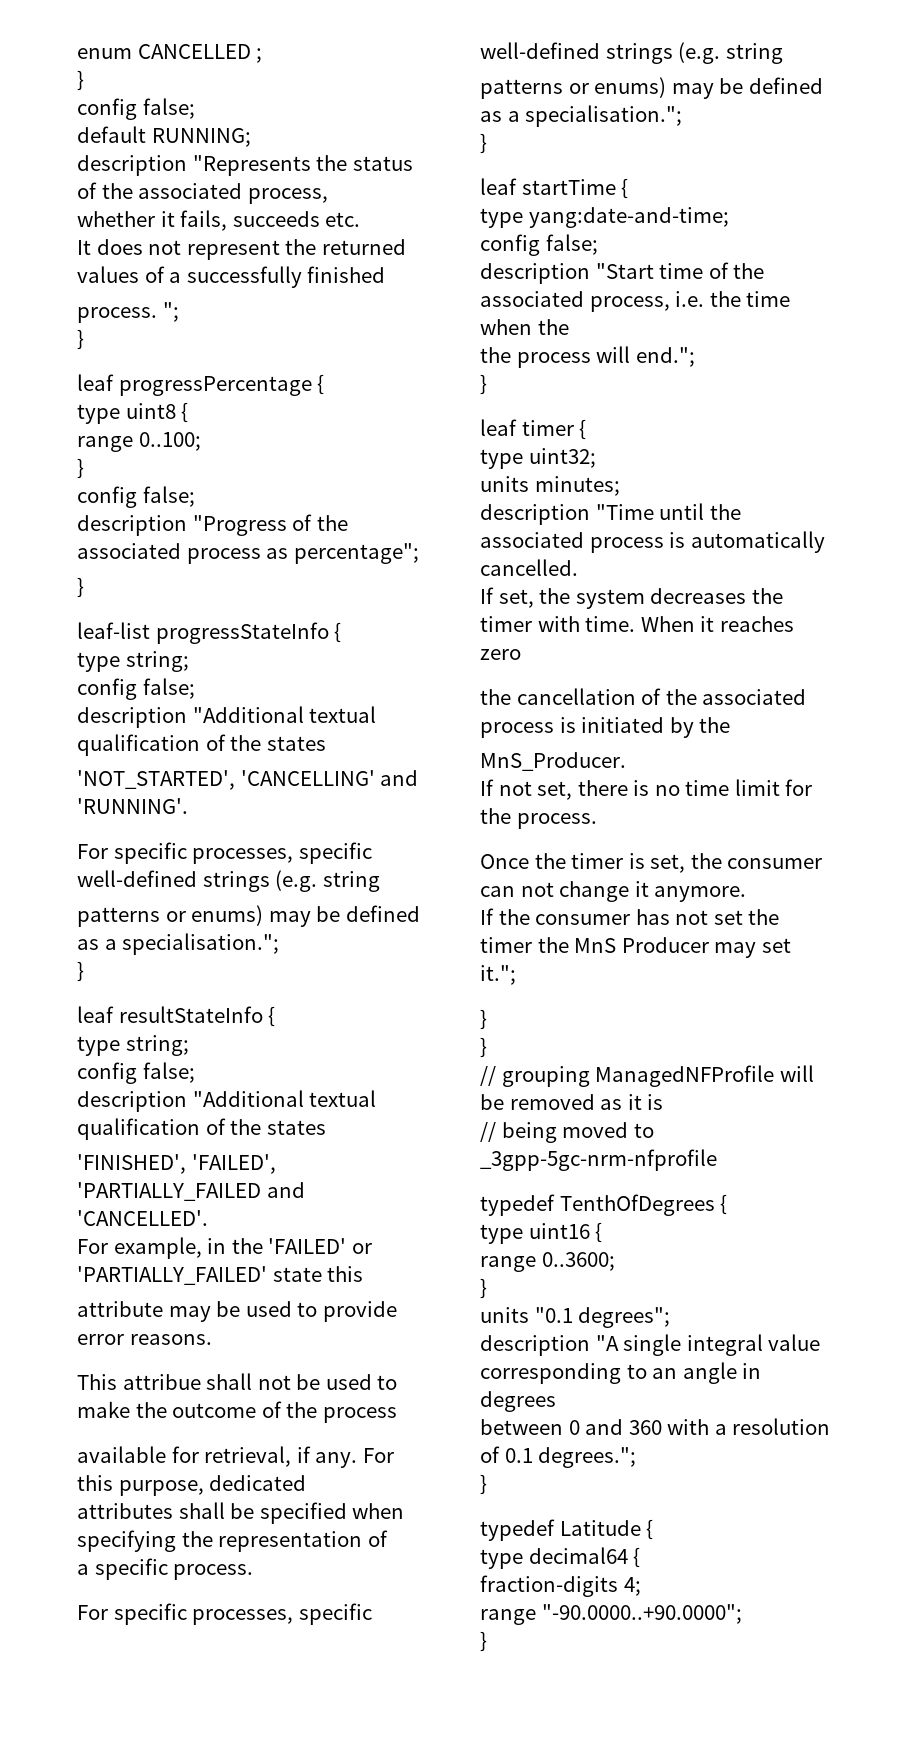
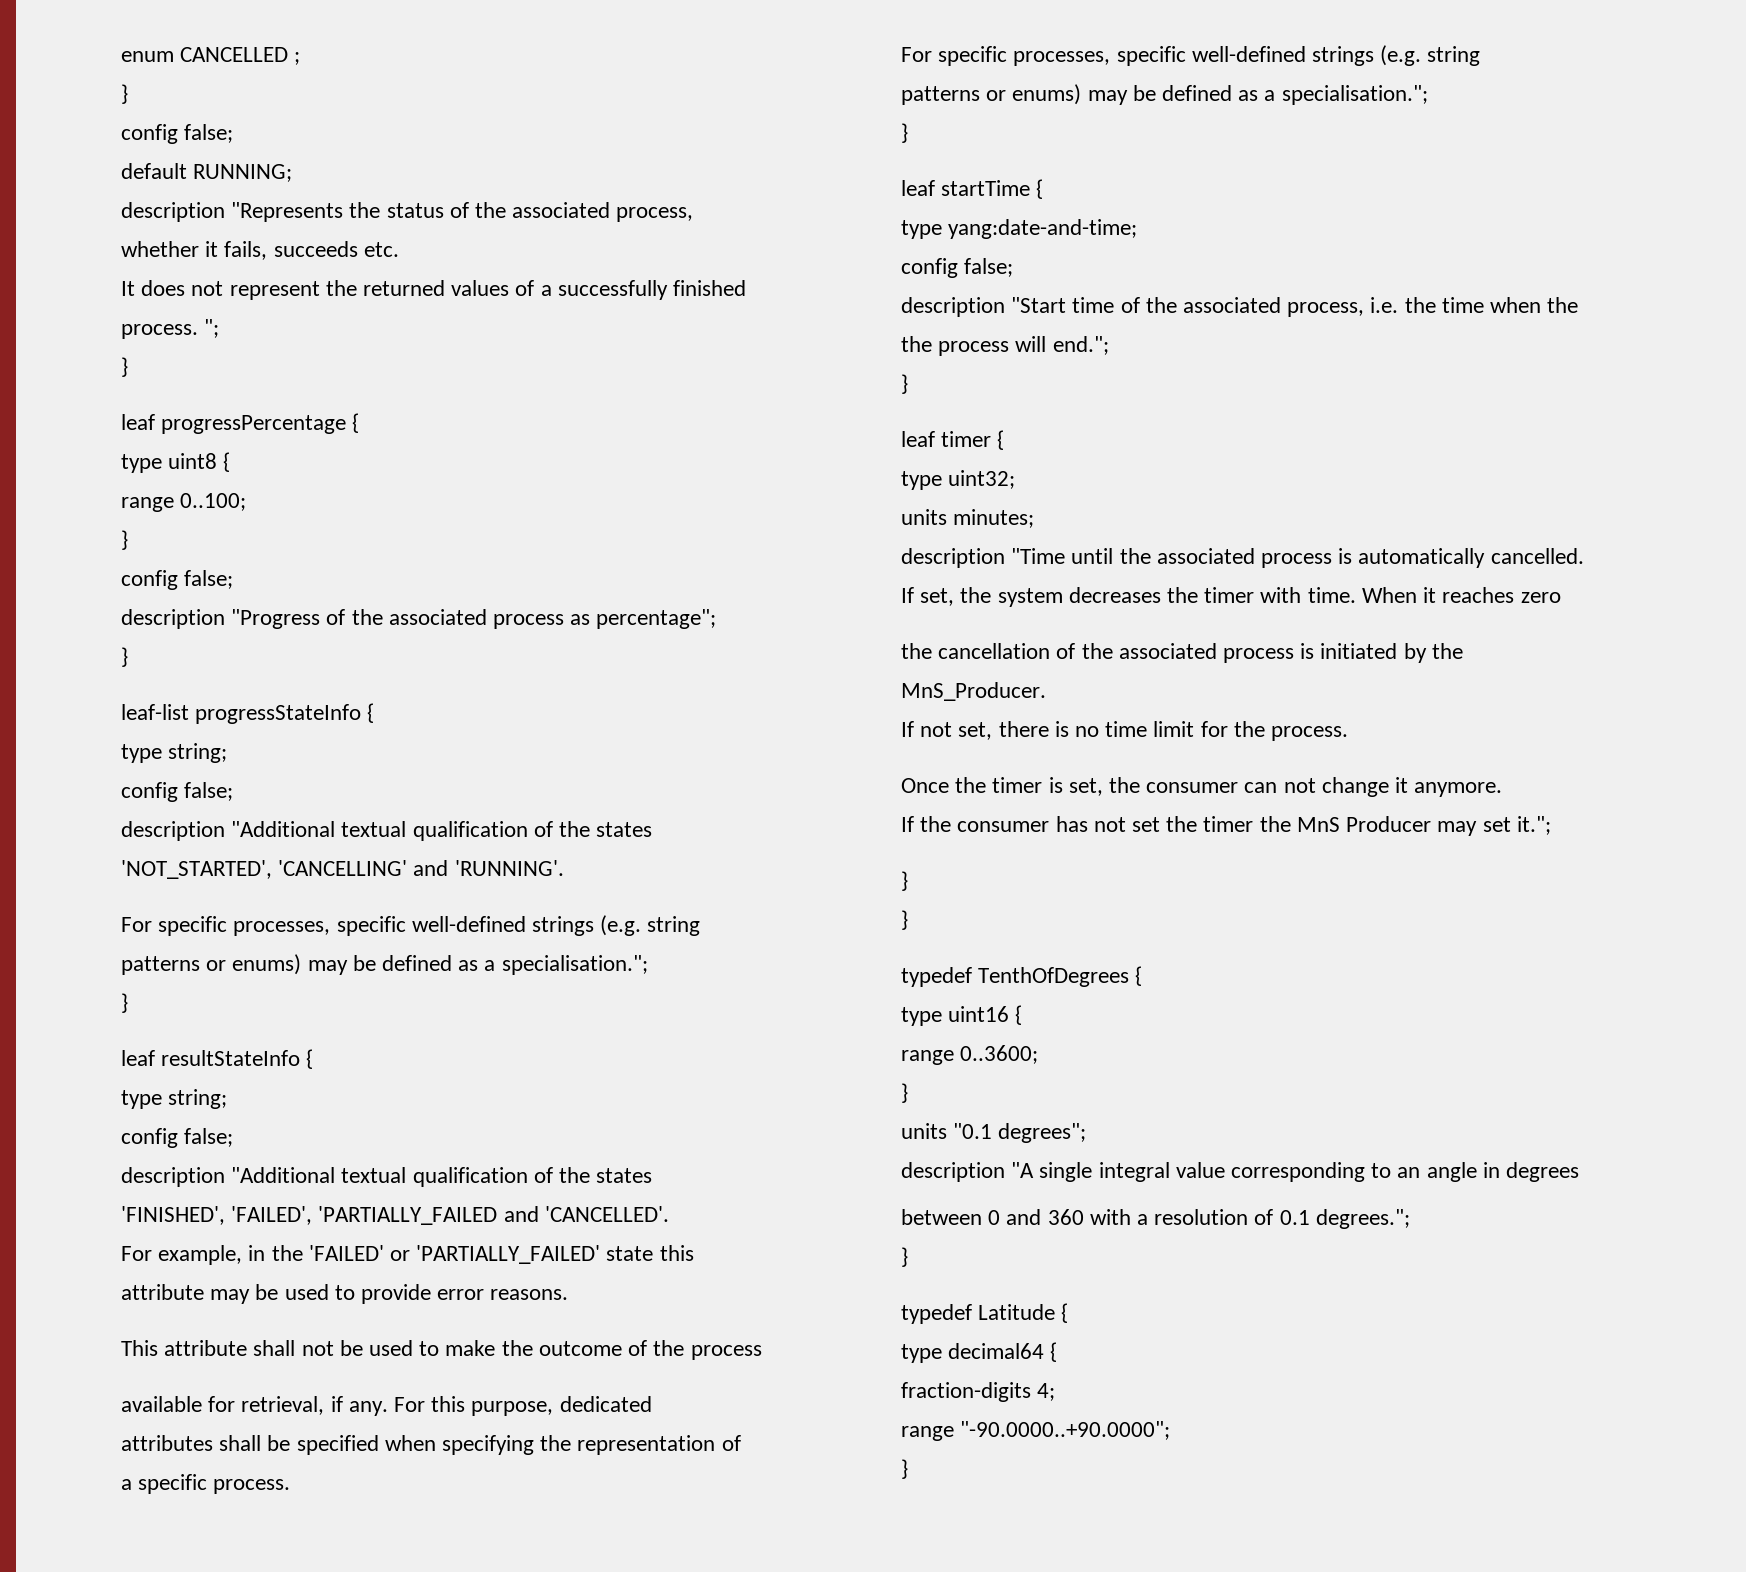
[122,1374,201,1390] attribue -> [164,1340,248,1356] attribute
[480,1065,814,1087] [480,1094,664,1110] [480,1122,654,1143] [480,1149,717,1171] // // grouping ManagedNFProfile will be removed as it is // // being moved to _3gpp-5gc-nrm-nfprofile -> (908, 920) none

